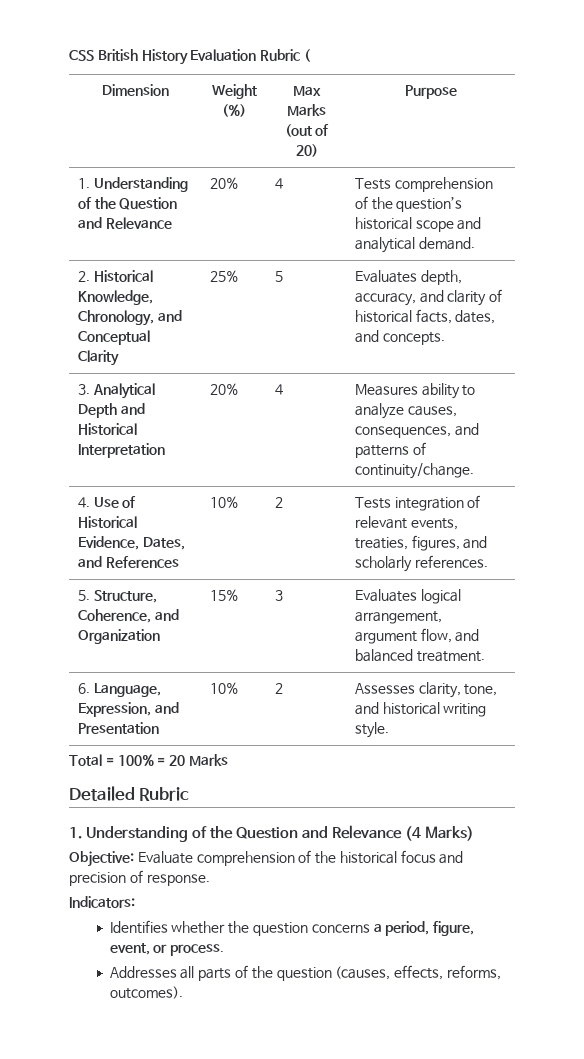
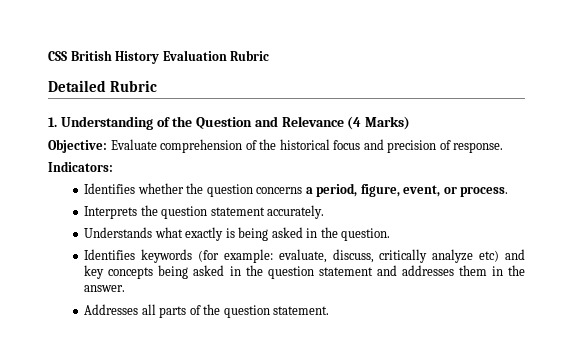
[303,49,311,62] [102,84,169,96] [211,84,257,99] [222,104,246,117] [293,86,321,96] [287,104,326,116] [284,124,330,137] [295,144,318,157] [404,85,457,99] [77,177,188,192] [77,197,178,210] [77,217,172,229] [209,177,238,189] [274,178,283,189] [354,177,493,192] [354,196,463,212] [354,217,482,232] [354,237,475,253] [77,270,153,282] [77,290,153,305] [77,310,182,326] [77,330,150,345] [77,350,119,366] [209,270,238,282] [274,271,283,282] [354,270,462,285] [354,289,503,306] [354,309,496,324] [354,330,445,345] [77,383,155,399] [77,403,145,418] [77,423,137,435] [77,443,165,458] [209,383,238,395] [274,384,283,395] [354,383,476,399] [354,403,457,419] [354,423,479,438] [354,442,426,458] [354,463,474,479] [77,496,137,508] [77,516,137,528] [77,536,185,550] [77,556,179,568] [209,496,238,508] [274,497,283,508] [354,495,481,511] [354,516,458,530] [354,535,488,551] [354,555,488,572] [77,590,157,603] [77,609,179,623] [77,629,160,644] [209,589,238,601] [274,590,283,601] [354,589,461,604] [354,611,442,624] [354,628,480,644] [354,649,485,662] [77,683,161,697] [77,702,179,717] [77,722,159,734] [209,682,238,694] [274,683,283,694] [354,682,498,698] [354,702,487,717] [354,722,389,738] [69,754,228,766] ( // Dimension | Weight (%) | Max Marks (out of 20) | Purpose // 1. Understanding of the Question and Relevance | 20% | 4 | Tests comprehension of the question’s historical scope and analytical demand. // 2. Historical Knowledge, Chronology, and Conceptual Clarity | 25% | 5 | Evaluates depth, accuracy, and clarity of historical facts, dates, and concepts. // 3. Analytical Depth and Historical Interpretation | 20% | 4 | Measures ability to analyze causes, consequences, and patterns of continuity/change. // 4. Use of Historical Evidence, Dates, and References | 10% | 2 | Tests integration of relevant events, treaties, figures, and scholarly references. // 5. Structure, Coherence, and Organization | 15% | 3 | Evaluates logical arrangement, argument flow, and balanced treatment. // 6. Language, Expression, and Presentation | 10% | 2 | Assesses clarity, tone, and historical writing style. // Total = 100% = 20 Marks -> (270, 55) none
(225, 950) none -> [84,205,325,219] [84,227,391,241] [84,249,525,263] [84,265,525,279] [84,285,126,292] // Interprets the question statement accurately. // Understands what exactly is being asked in the question. // Identifies keywords (for example: evaluate, discuss, critically analyze etc) and key concepts being asked in the question statement and addresses them in the answer.
[335,965,501,980] [109,986,183,999] (causes, effects, reforms, outcomes). -> [273,306,330,315] statement.

